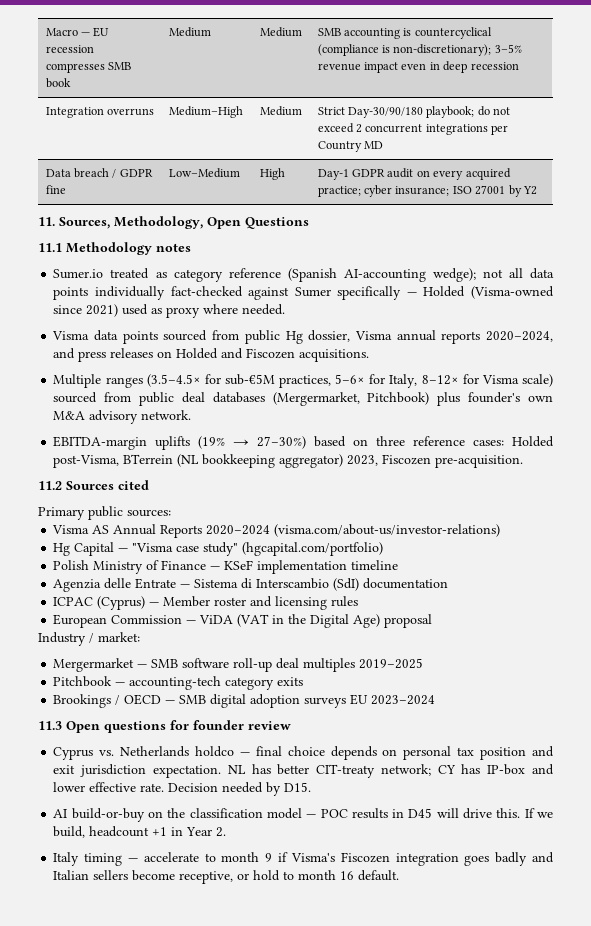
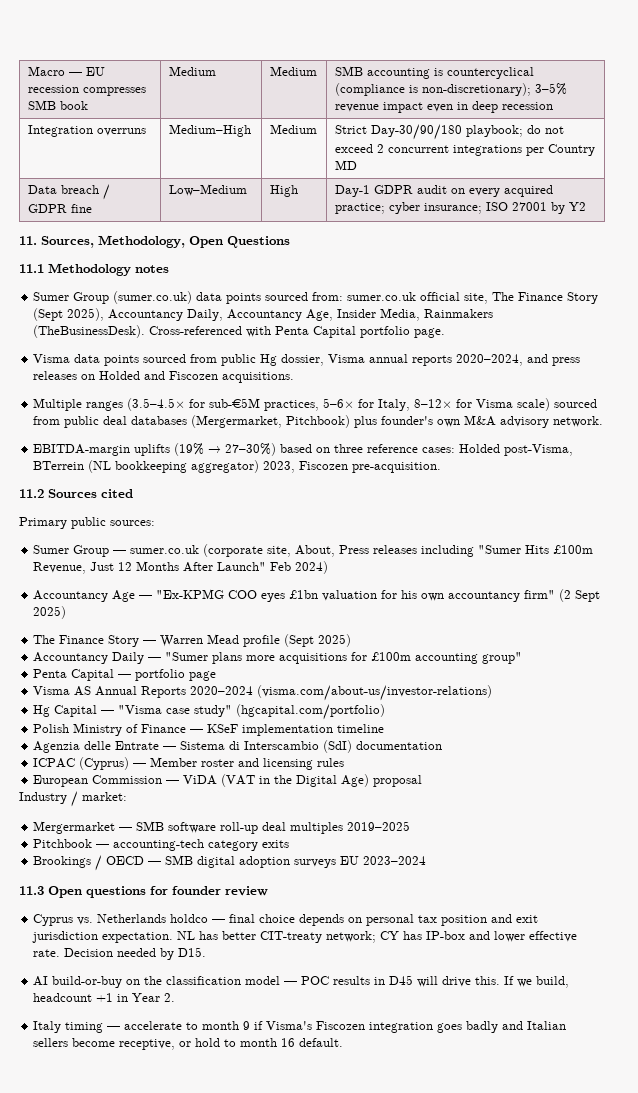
[53,268,554,282] [53,286,554,300] [53,304,286,318] Sumer.io treated as category reference (Spanish AI-accounting wedge); not all data points individually fact-checked against Sumer specifically — Holded (Visma-owned since 2021) used as proxy where needed. -> [33,291,599,304] [33,308,494,321] [33,325,446,338] Sumer Group (sumer.co.uk) data points sourced from: sumer.co.uk official site, The Finance Story (Sept 2025), Accountancy Daily, Accountancy Age, Insider Media, Rainmakers (TheBusinessDesk). Cross-referenced with Penta Capital portfolio page.
(171, 513) none -> [33,544,594,557] [33,561,329,574] [33,589,601,602] [33,606,67,619] [33,634,352,647] [33,652,523,664] [33,669,217,681] // Sumer Group — sumer.co.uk (corporate site, About, Press releases including "Sumer Hits £100m Revenue, Just 12 Months After Launch" Feb 2024) // Accountancy Age — "Ex-KPMG COO eyes £1bn valuation for his own accountancy firm" (2 Sept 2025) // The Finance Story — Warren Mead profile (Sept 2025) // Accountancy Daily — "Sumer plans more acquisitions for £100m accounting group" // Penta Capital — portfolio page

